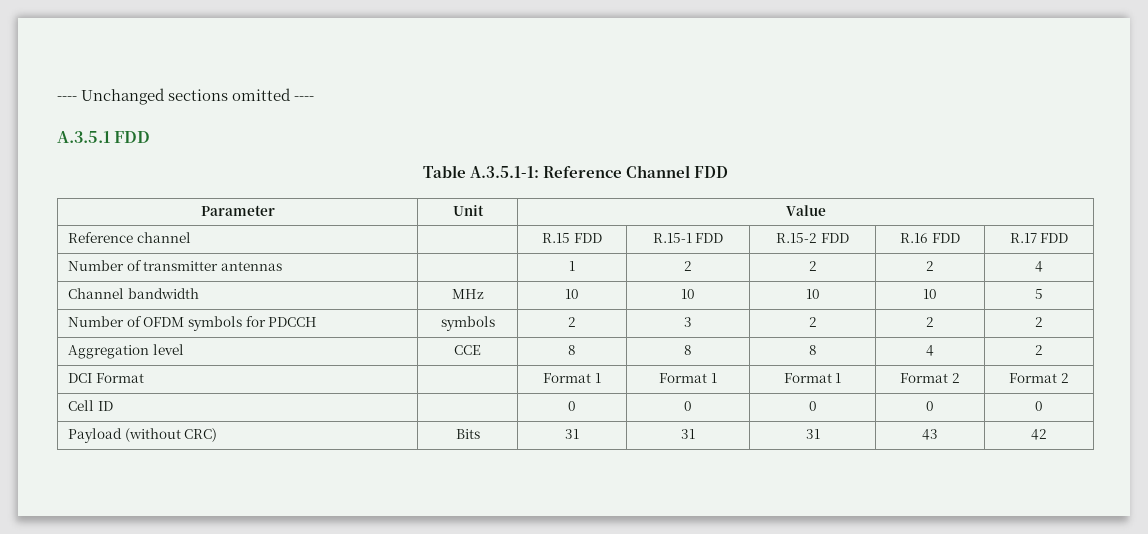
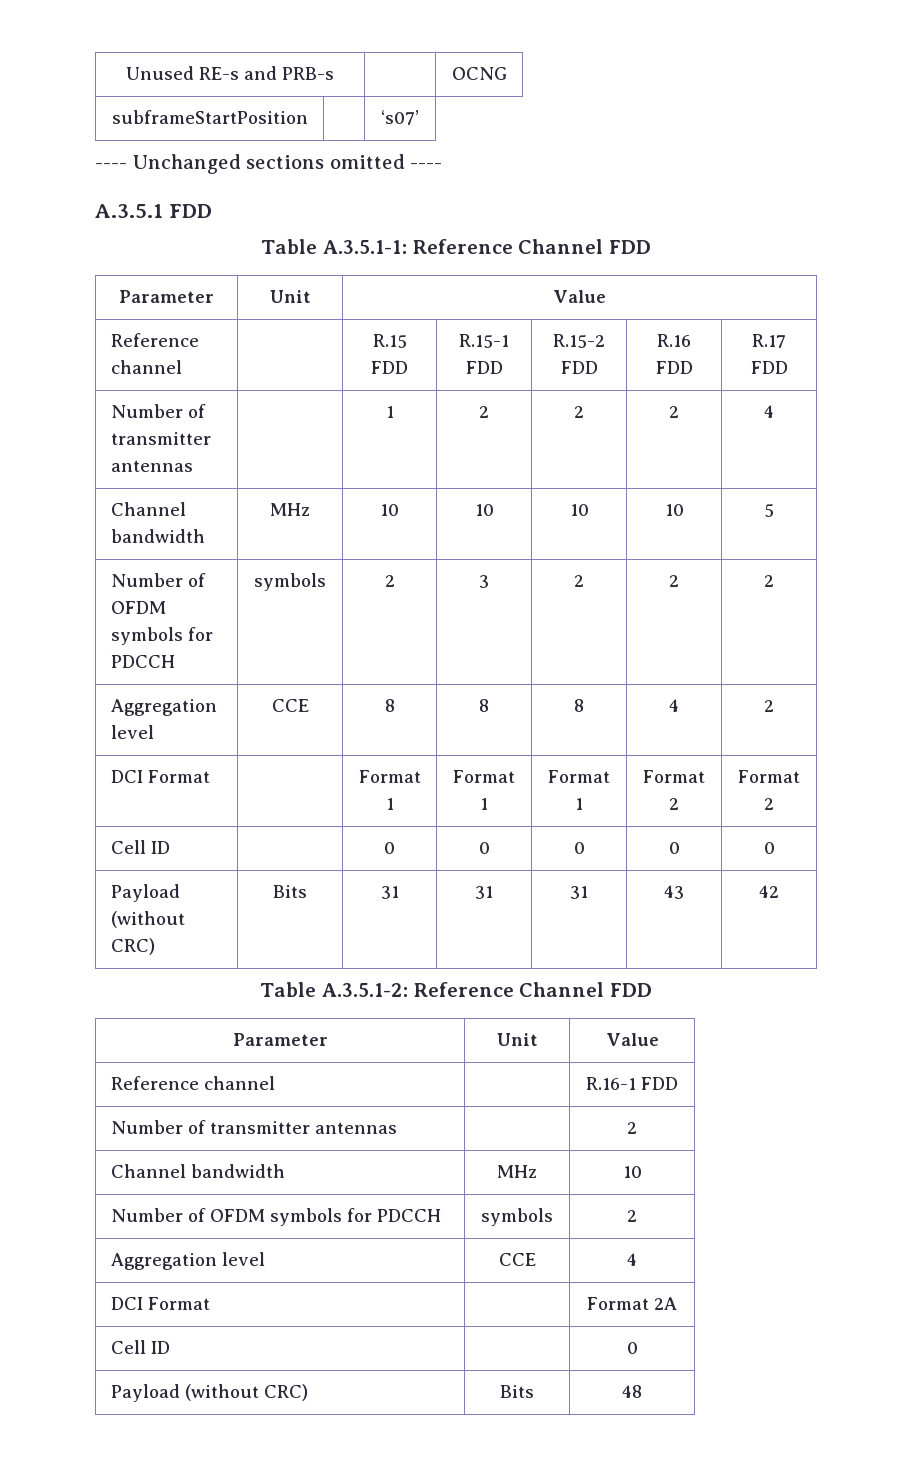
(57, 98) none -> [126,66,334,80] [451,67,507,80] [111,110,308,124] [381,110,419,125] Unused RE-s and PRB-s | | OCNG // subframeStartPosition | | ‘s07’ //
(1047, 434) none -> [260,982,652,997] [232,1033,328,1046] [496,1033,538,1046] [605,1033,659,1046] [110,1076,275,1090] [586,1077,678,1090] [110,1120,397,1134] [627,1122,637,1134] [110,1164,285,1178] [497,1165,537,1178] [622,1166,642,1178] [110,1208,441,1226] [481,1208,553,1226] [627,1210,637,1222] [110,1252,265,1270] [498,1253,536,1266] [627,1253,637,1266] [110,1297,210,1310] [587,1297,677,1310] [110,1340,170,1354] [626,1342,638,1354] [110,1384,308,1402] [500,1385,534,1398] [622,1385,642,1398] // Table A.3.5.1-2: Reference Channel FDD // Parameter | Unit | Value // Reference channel | | R.16-1 FDD // Number of transmitter antennas | | 2 // Channel bandwidth | MHz | 10 // Number of OFDM symbols for PDCCH | symbols | 2 // Aggregation level | CCE | 4 // DCI Format | | Format 2A // Cell ID | | 0 // Payload (without CRC) | Bits | 48

